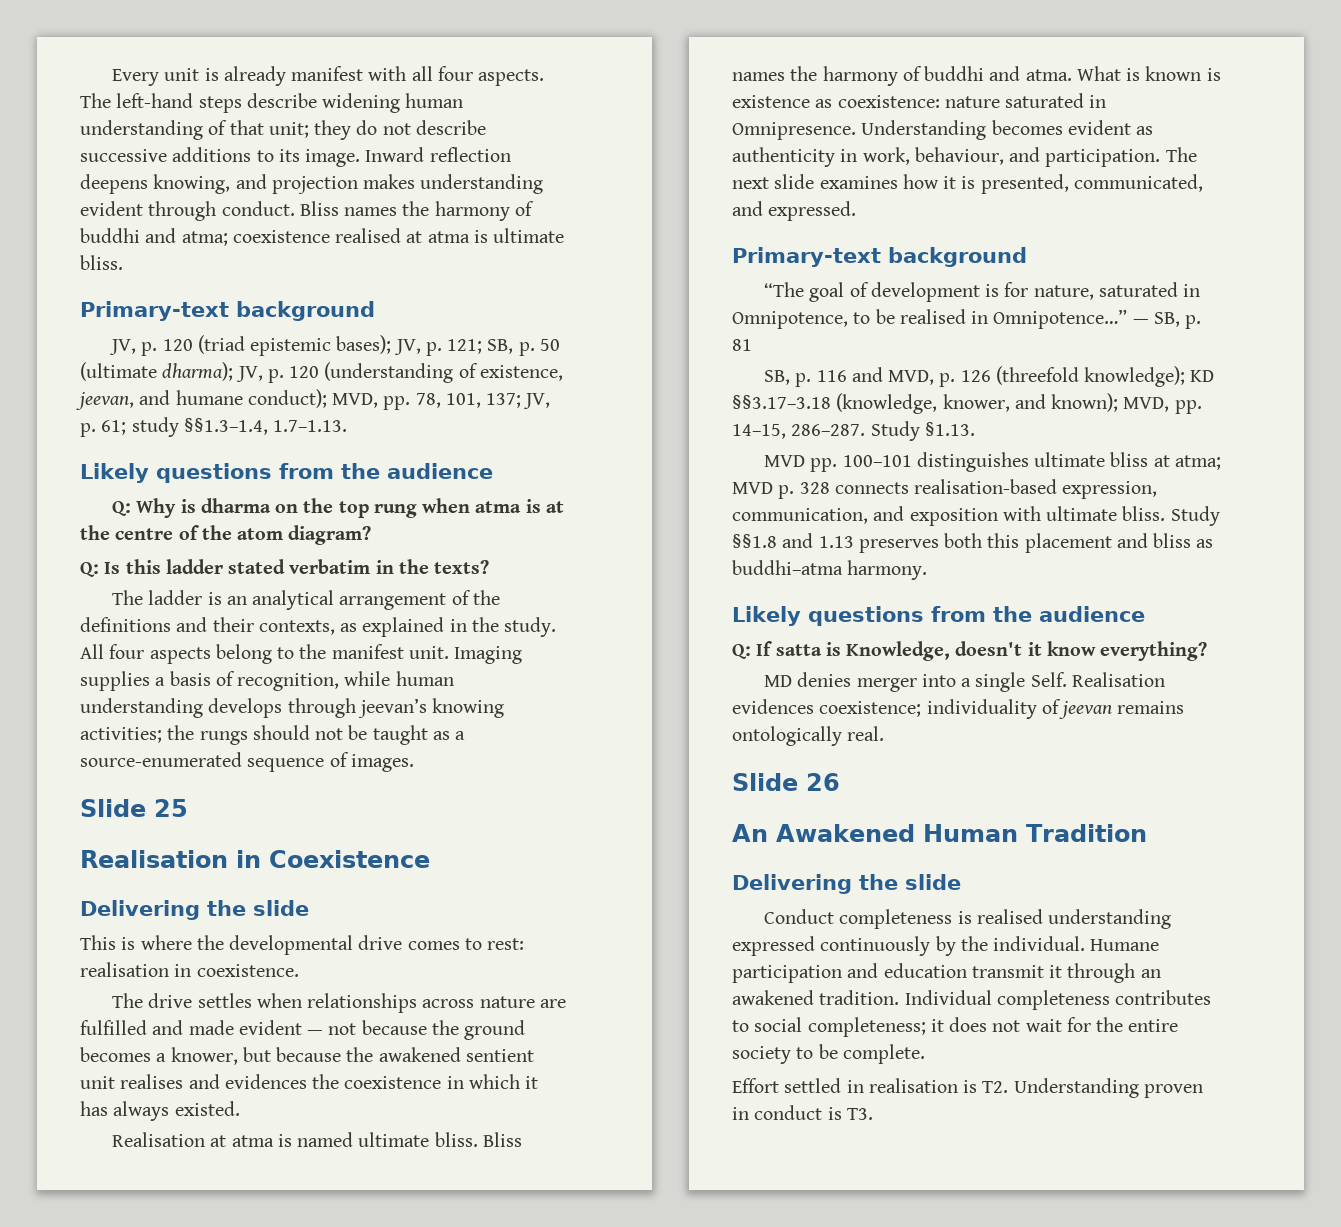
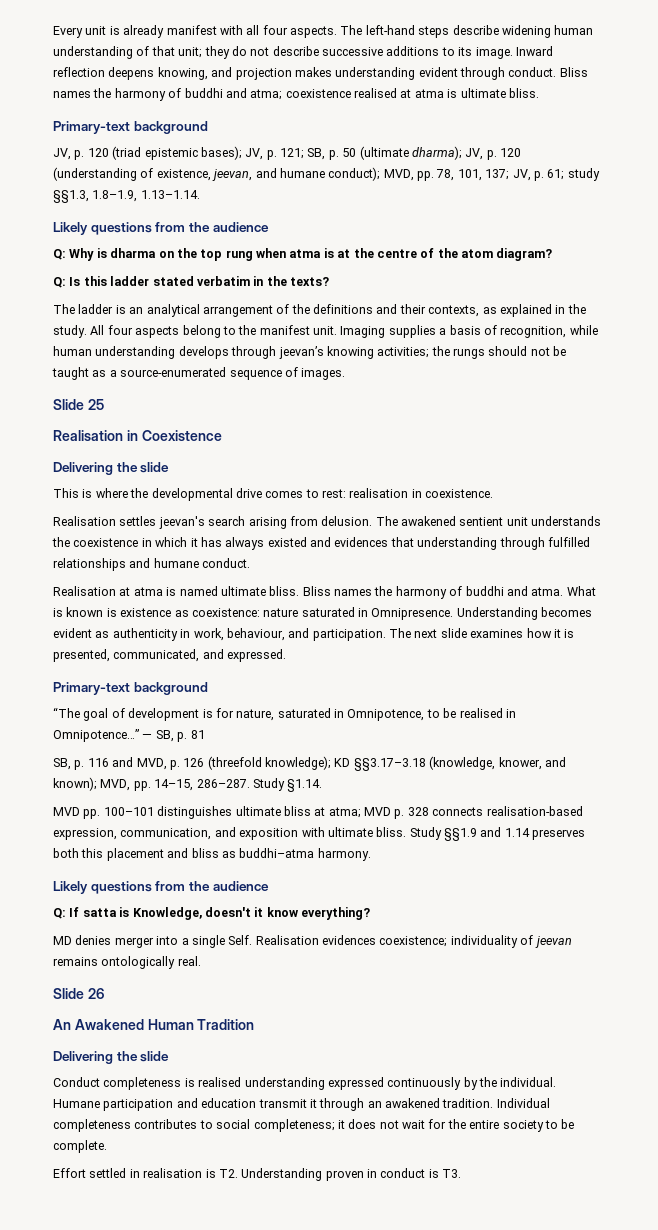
[183,418,348,435] §§1.3–1.4, 1.7–1.13. -> [53,190,200,203] §§1.3, 1.8–1.9, 1.13–1.14.
[112,993,566,1013] [80,1020,526,1040] [80,1047,534,1065] [80,1074,307,1089] The drive settles when relationships across nature are fulfilled and made evident — not because the ground becomes a knower, but because the awakened sentient unit realises and evidences -> [53,516,602,529] Realisation settles jeevan's search arising from delusion. The awakened sentient unit understands
[174,1101,240,1116] existed. -> [267,537,590,550] [53,558,251,571] existed and evidences that understanding through fulfilled relationships and humane conduct.
[924,422,975,436] §1.13. -> [287,779,323,792] §1.14.
[732,533,854,548] §§1.8 and 1.13 -> [444,827,530,841] §§1.9 and 1.14

